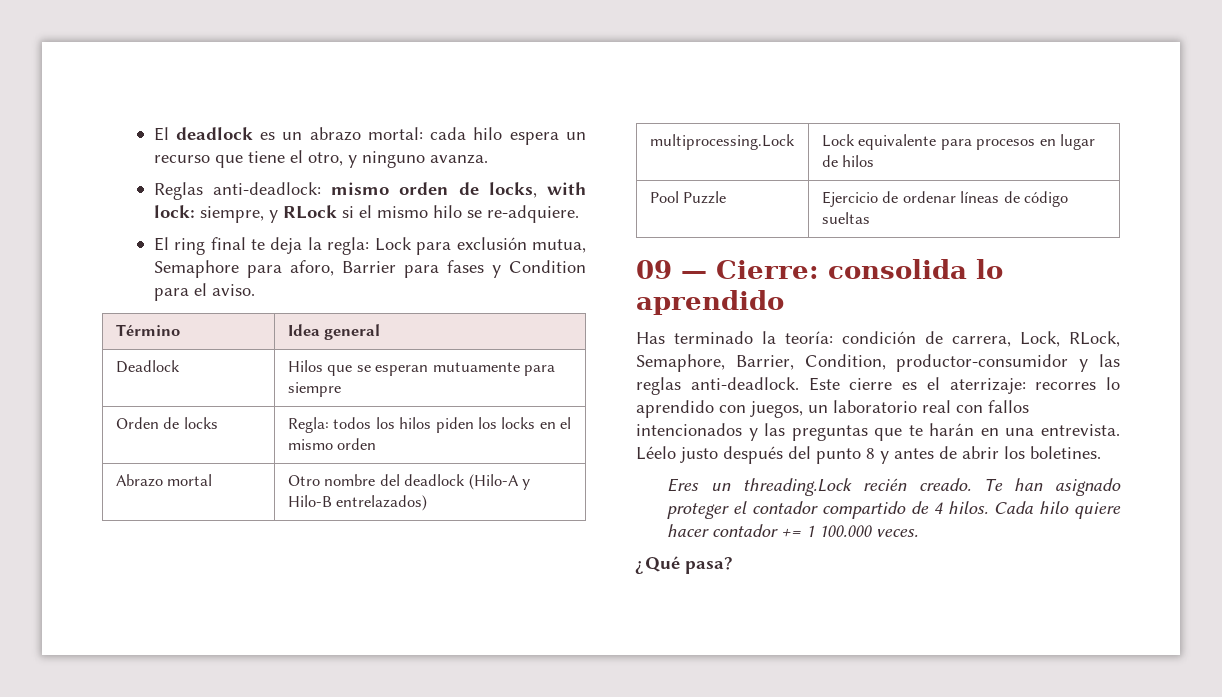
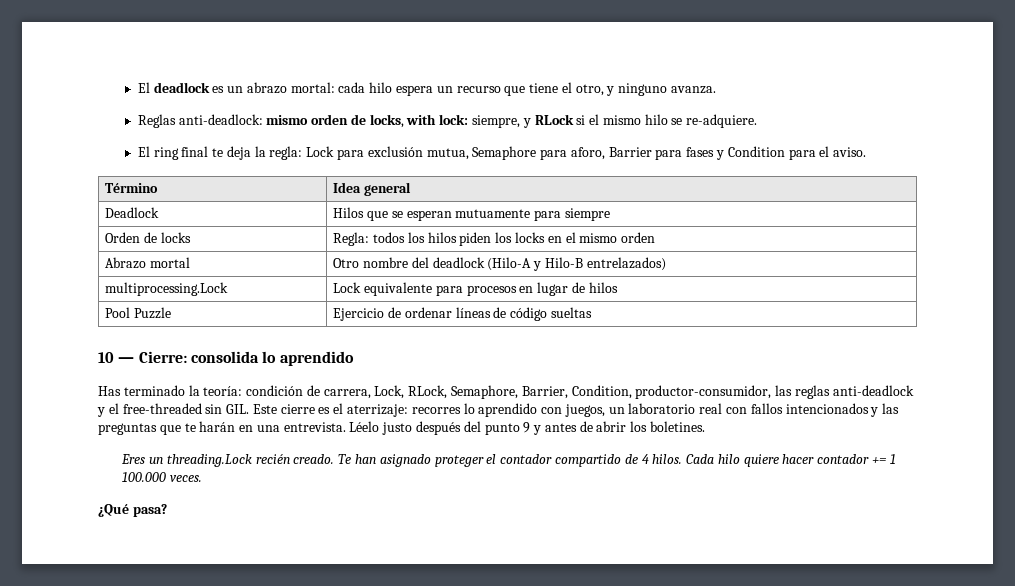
[636,260,672,279] 09 -> [98,352,114,363] 10
[896,354,1120,372] [636,377,799,395] productor-consumidor y las reglas anti-deadlock. -> [635,385,914,399] [97,403,250,417] productor-consumidor, las reglas anti-deadlock y el free-threaded sin GIL.
[866,448,875,459] 8 -> [523,422,531,433] 9

